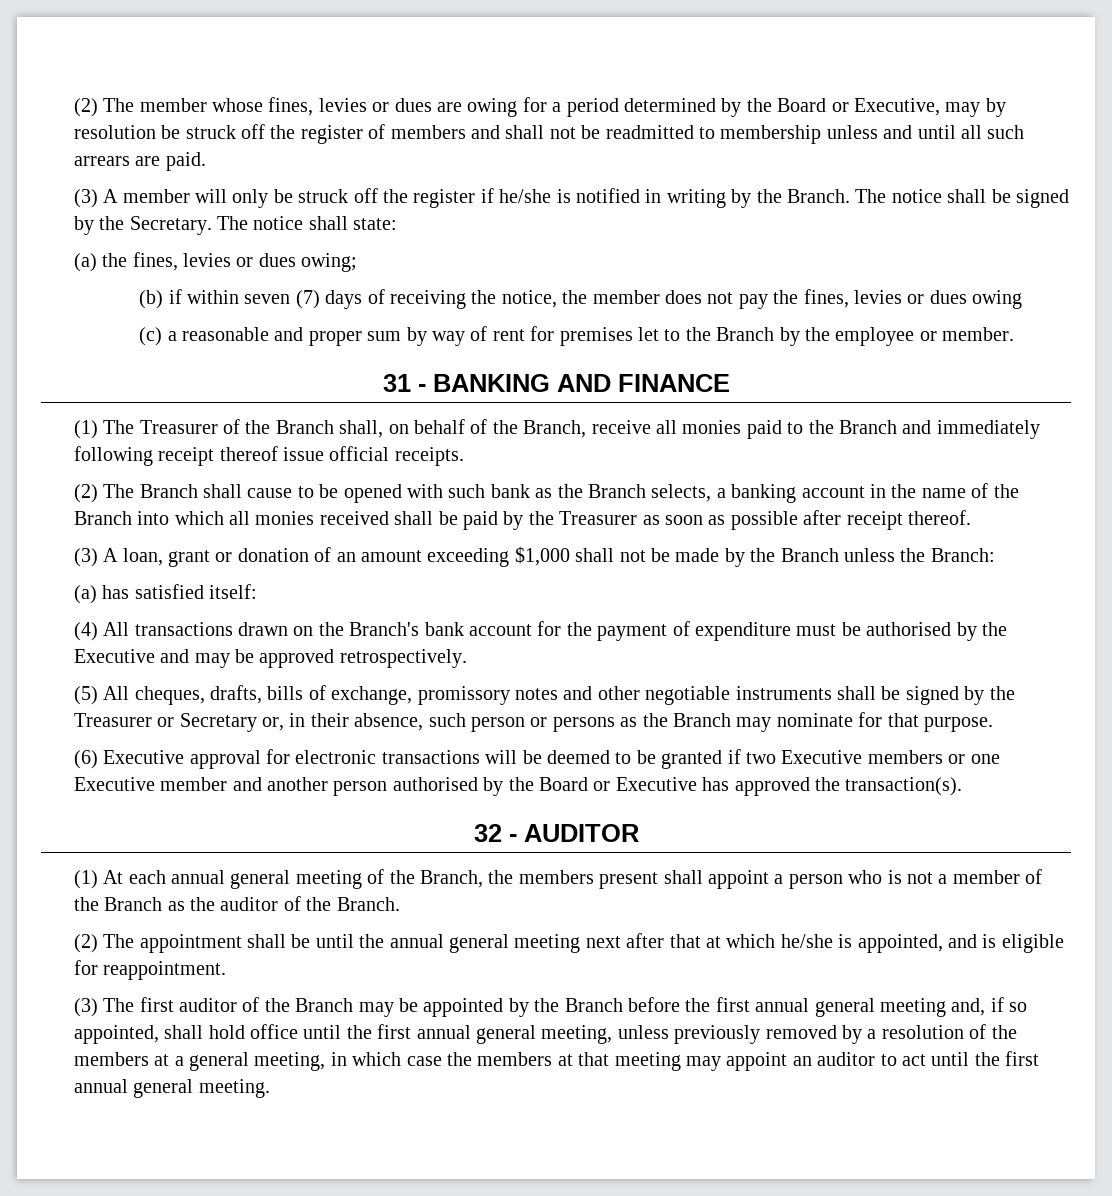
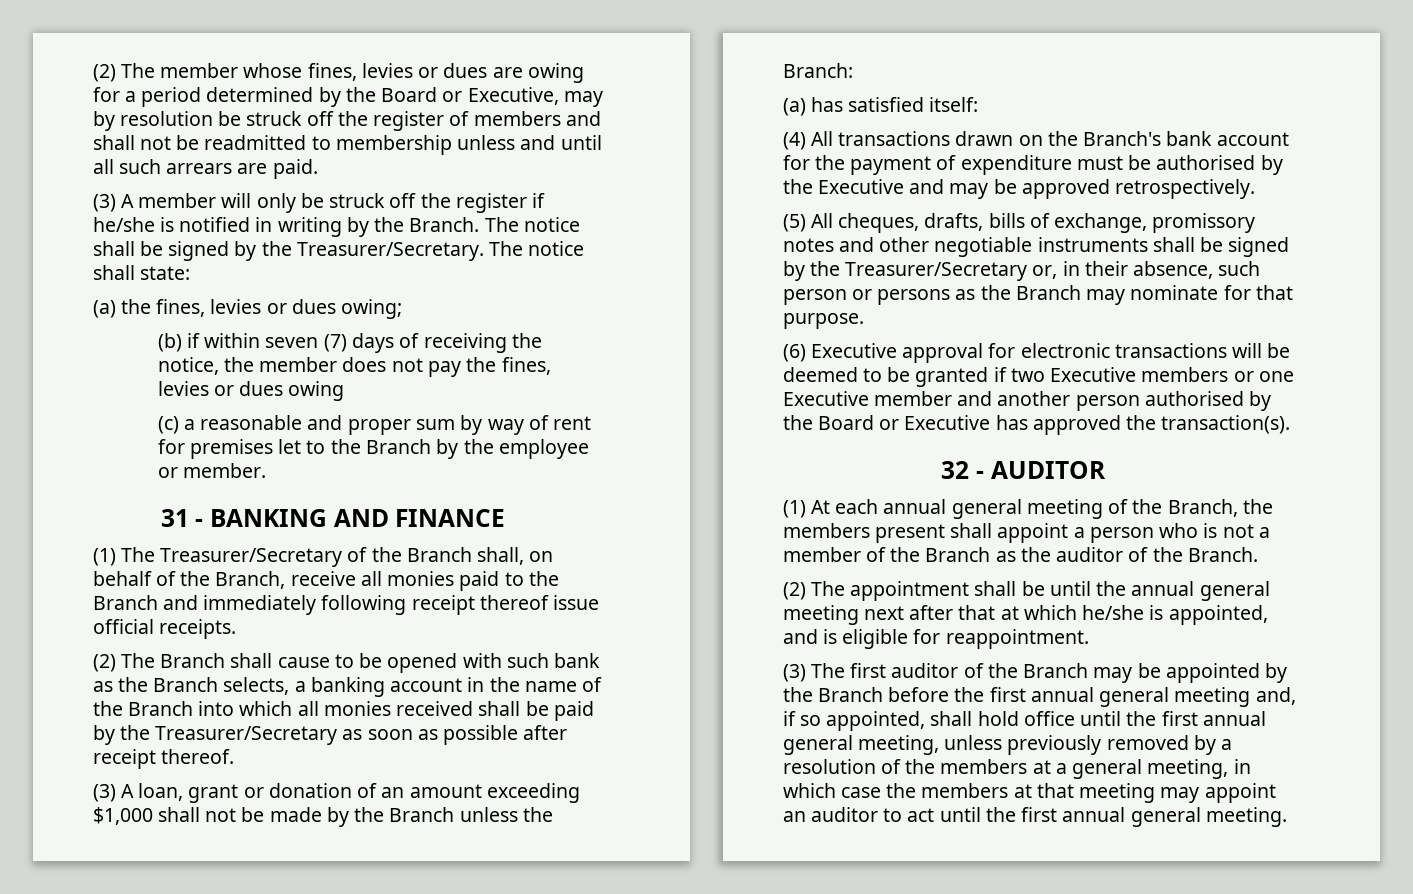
[129,216,212,235] Secretary. -> [296,242,484,261] Treasurer/Secretary.
[139,420,218,434] Treasurer -> [160,548,343,567] Treasurer/Secretary
[559,511,638,525] Treasurer -> [155,726,338,745] Treasurer/Secretary
[73,713,257,732] Treasurer or Secretary -> [845,262,1028,281] Treasurer/Secretary

